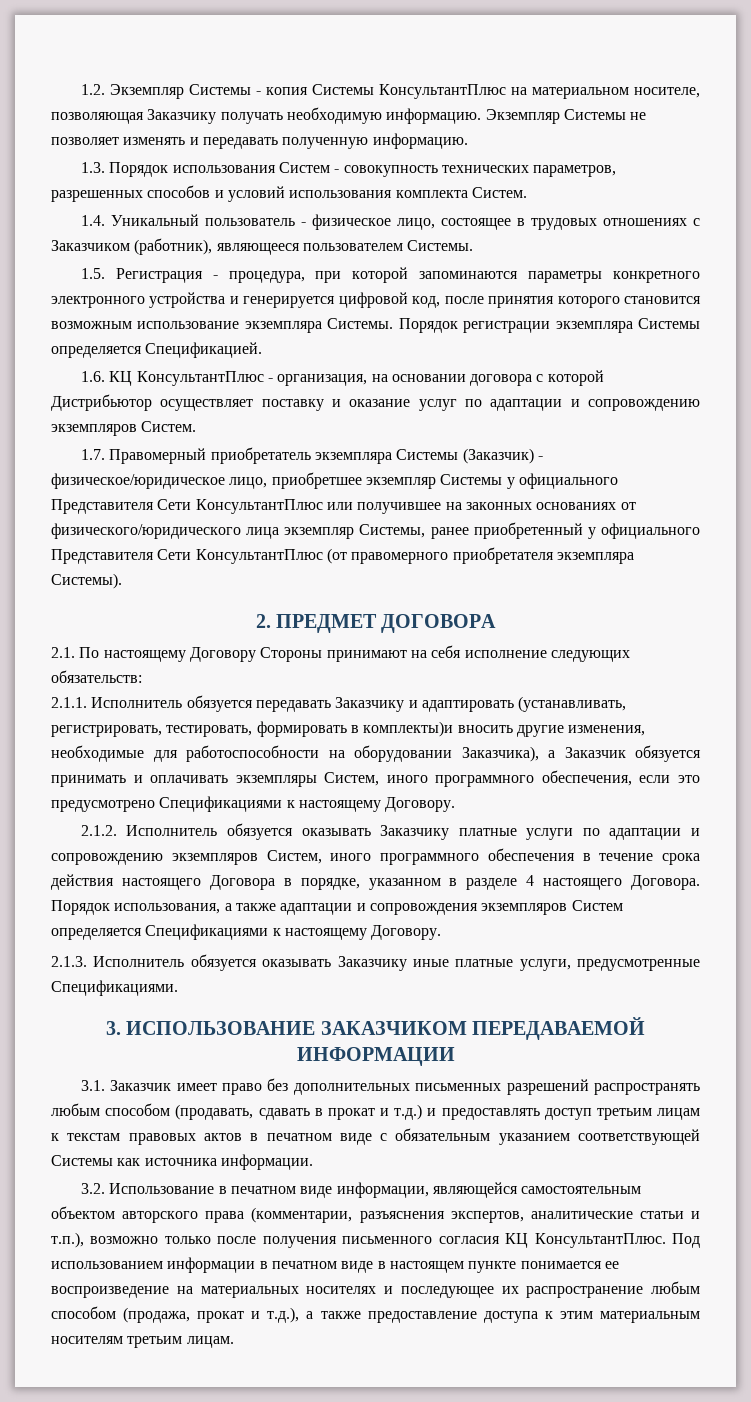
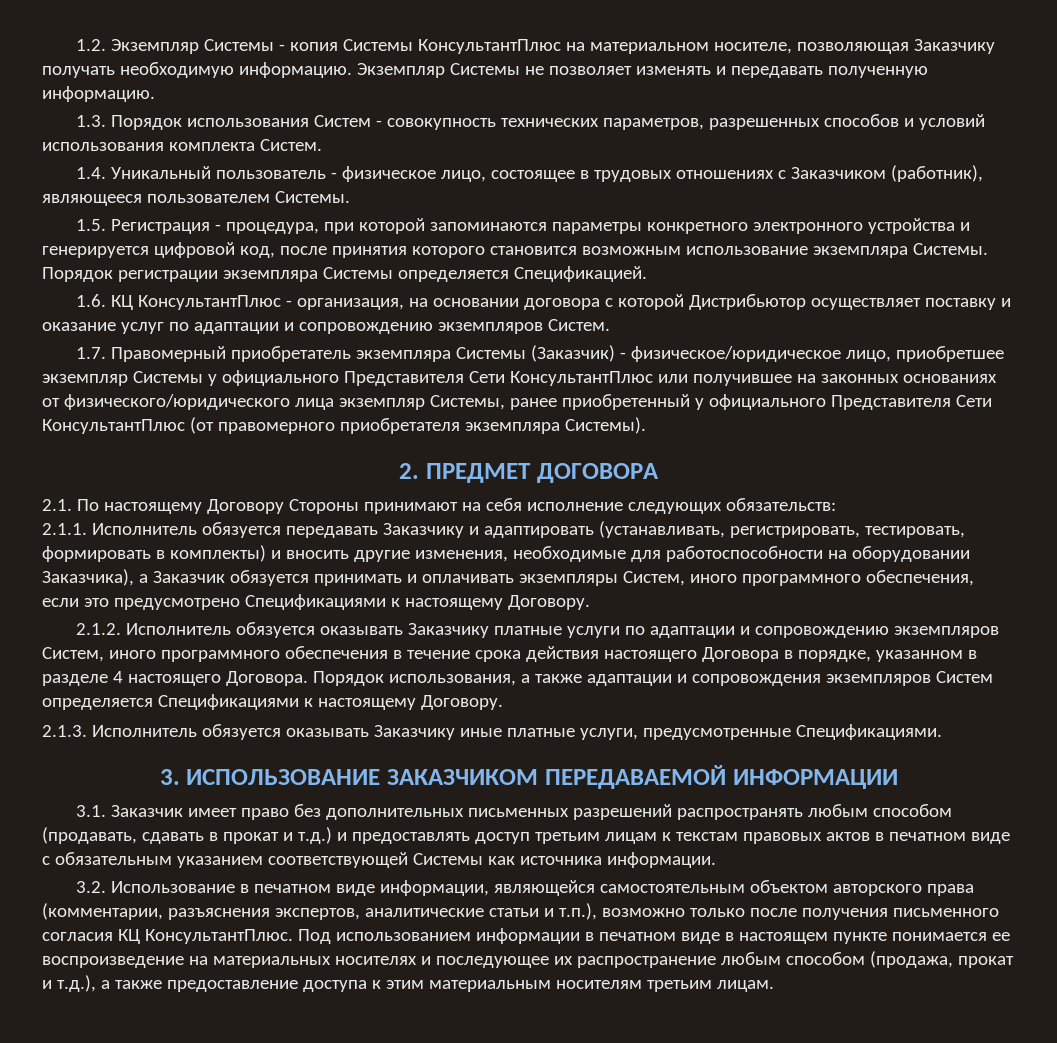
[363,721,454,737] комплекты)и -> [169,545,281,562] комплекты) и

